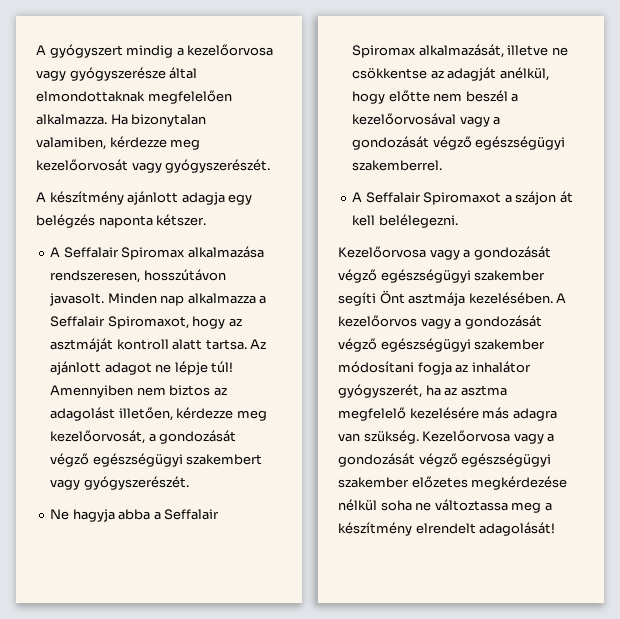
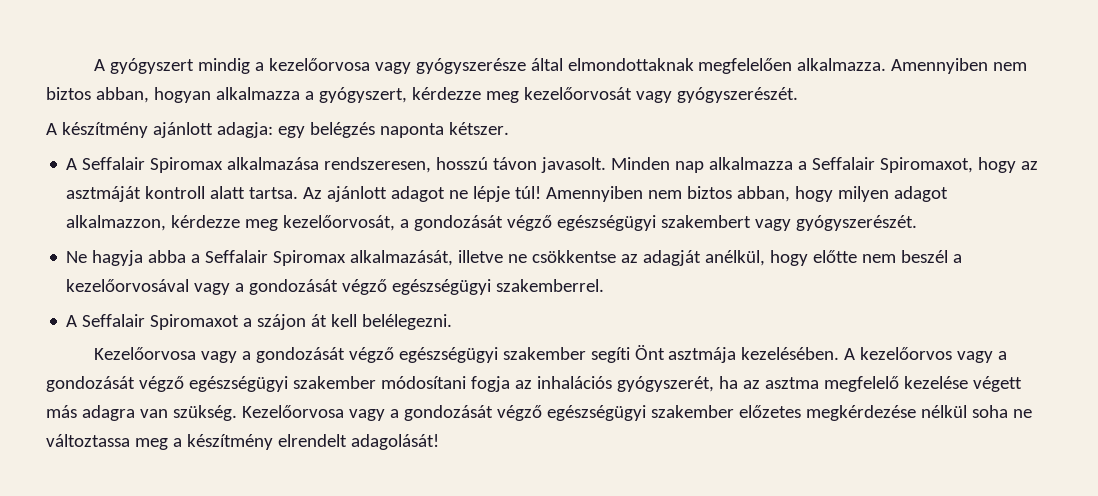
[110,114,207,127] [36,137,106,150] Ha bizonytalan valamiben, -> [891,58,1028,74] [46,87,407,103] Amennyiben nem biztos abban, hogyan alkalmazza a gyógyszert,
[181,192,225,205] adagja -> [216,122,273,138] adagja:
[143,269,226,281] hosszútávon -> [436,157,538,170] hosszú távon
[213,387,227,396] [50,407,173,421] az adagolást illetően, -> [737,186,949,202] [66,215,167,231] abban, hogy milyen adagot alkalmazzon,
[471,361,531,373] inhalátor -> [536,376,612,389] inhalációs
[409,407,479,419] kezelésére -> [903,376,1022,392] kezelése végett

